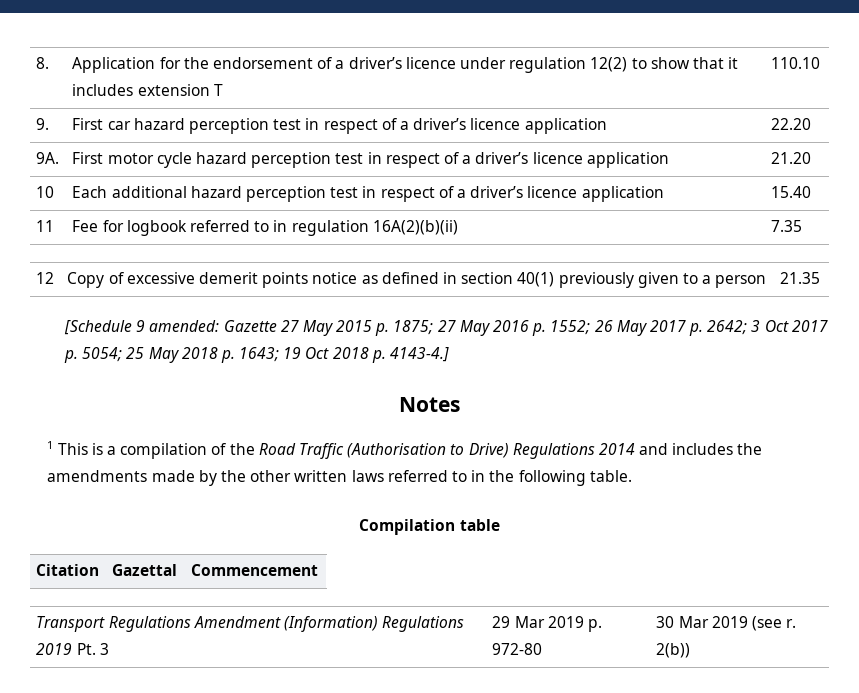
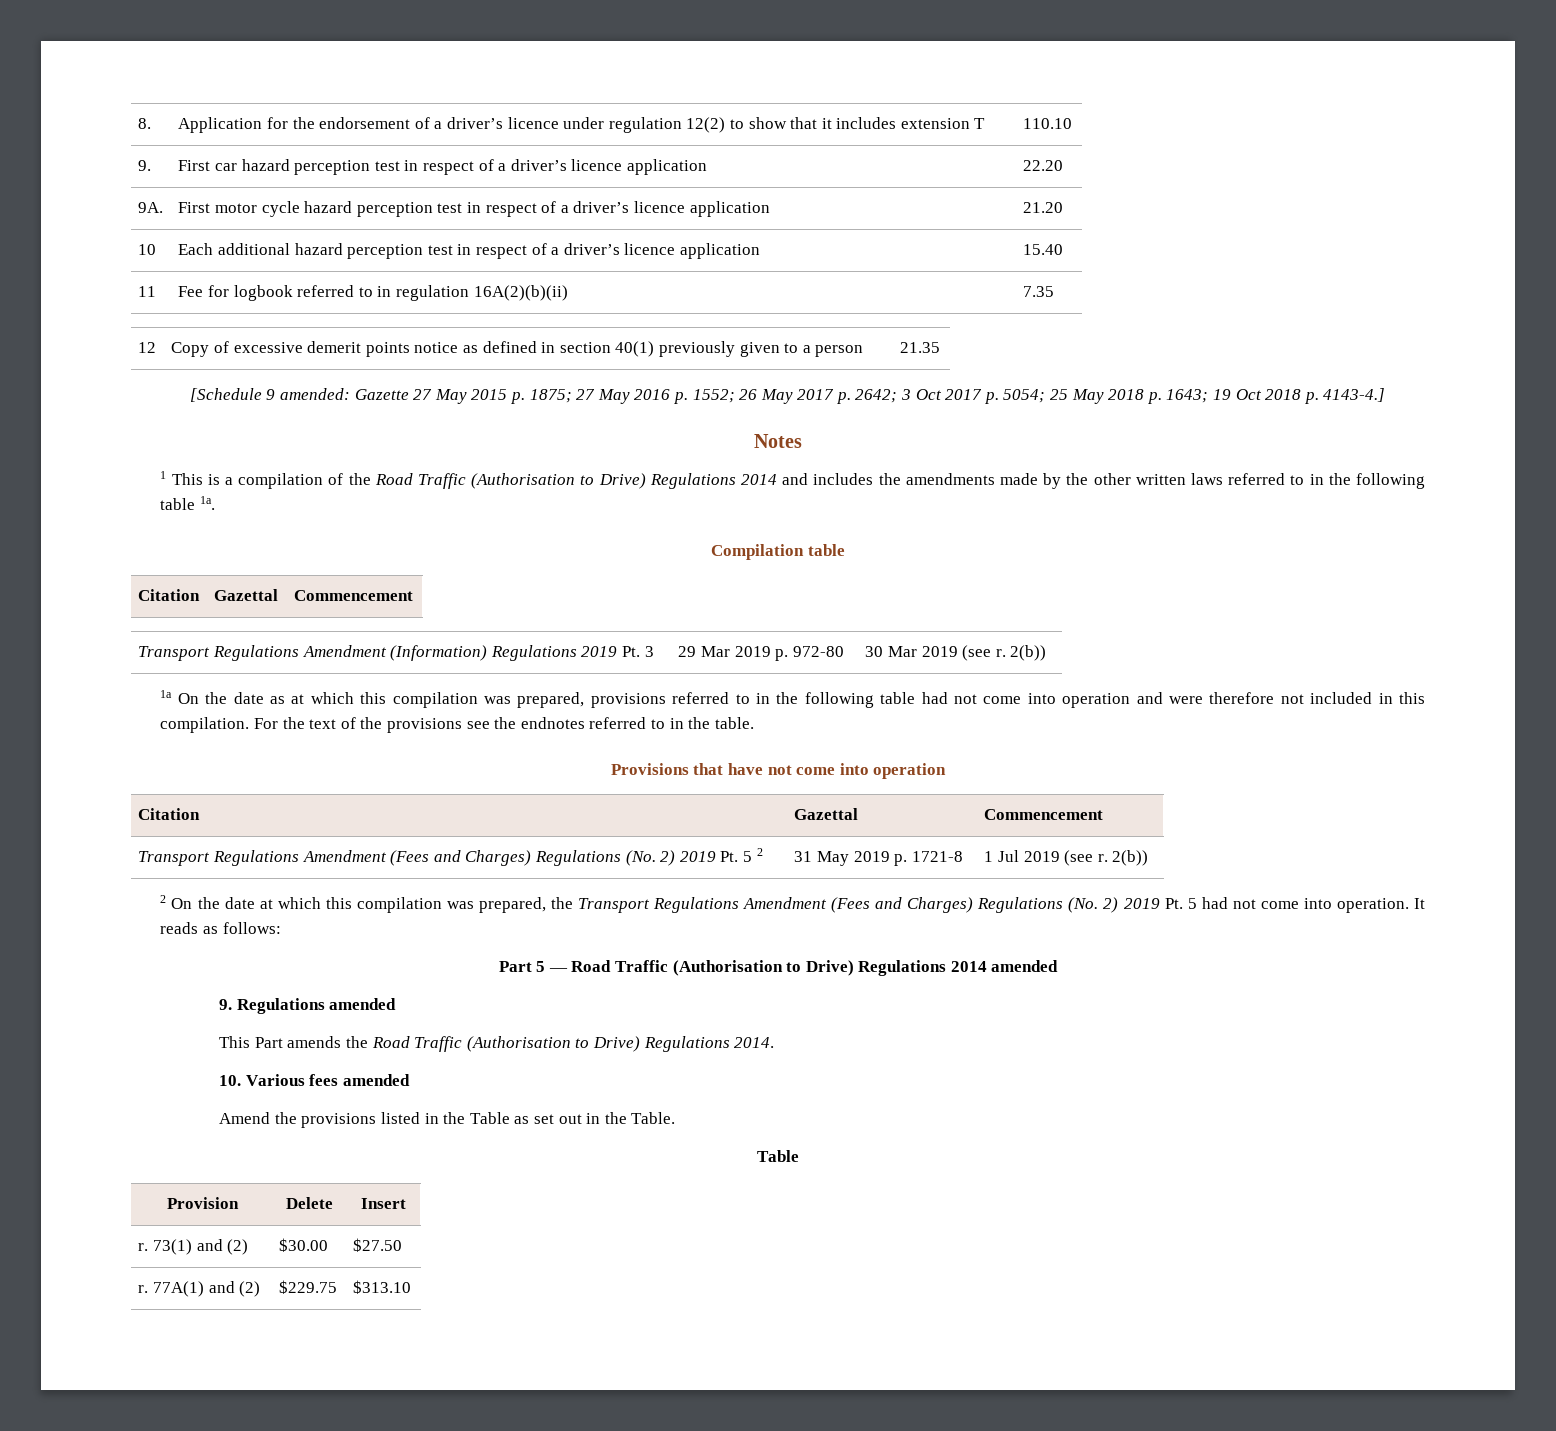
[589,470,632,482] table. -> [160,496,216,510] table 1a.
(691, 650) none -> [160,690,1425,708] [160,717,754,733] [610,763,947,779] [138,808,201,820] [794,808,859,820] [984,809,1104,820] [138,848,763,866] [794,851,963,866] [984,850,1149,866] [160,895,1425,913] [160,922,281,934] [498,960,1059,976] [219,998,397,1014] [219,1036,775,1052] [219,1074,411,1086] [219,1112,676,1128] [757,1150,799,1162] [166,1197,239,1209] [286,1197,333,1209] [361,1198,406,1209] [138,1239,249,1255] [279,1238,329,1252] [353,1238,403,1252] [138,1281,261,1297] [279,1280,338,1294] [353,1280,412,1294] // 1a On the date as at which this compilation was prepared, provisions referred to in the following table had not come into operation and were therefore not included in this compilation. For the text of the provisions see the endnotes referred to in the table. // Provisions that have not come into operation // Citation | Gazettal | Commencement // Transport Regulations Amendment (Fees and Charges) Regulations (No. 2) 2019 Pt. 5 2 | 31 May 2019 p. 1721-8 | 1 Jul 2019 (see r. 2(b)) // 2 On the date at which this compilation was prepared, the Transport Regulations Amendment (Fees and Charges) Regulations (No. 2) 2019 Pt. 5 had not come into operation. It reads as follows: // Part 5 — Road Traffic (Authorisation to Drive) Regulations 2014 amended // 9. Regulations amended // This Part amends the Road Traffic (Authorisation to Drive) Regulations 2014. // 10. Various fees amended // Amend the provisions listed in the Table as set out in the Table. // Table // Provision | Delete | Insert // r. 73(1) and (2) | $30.00 | $27.50 // r. 77A(1) and (2) | $229.75 | $313.10

